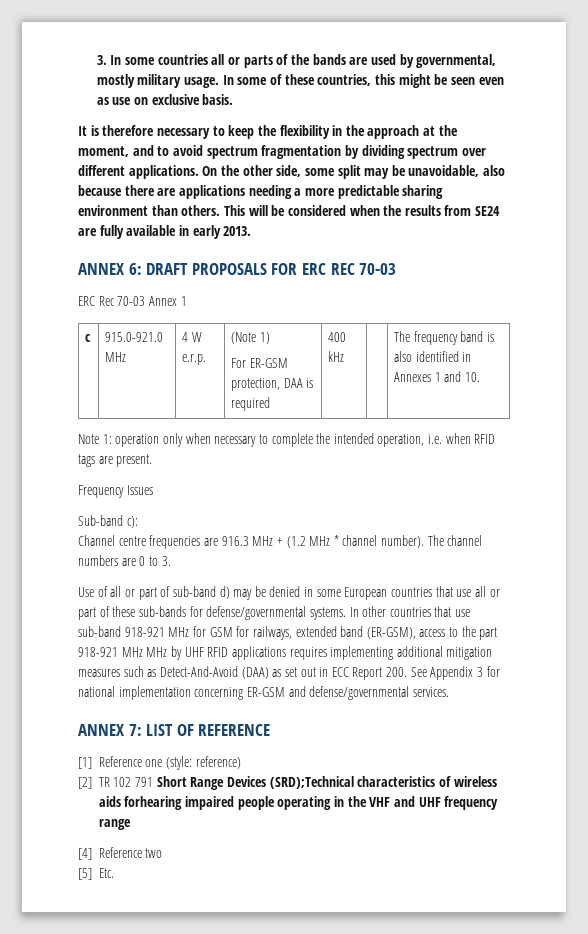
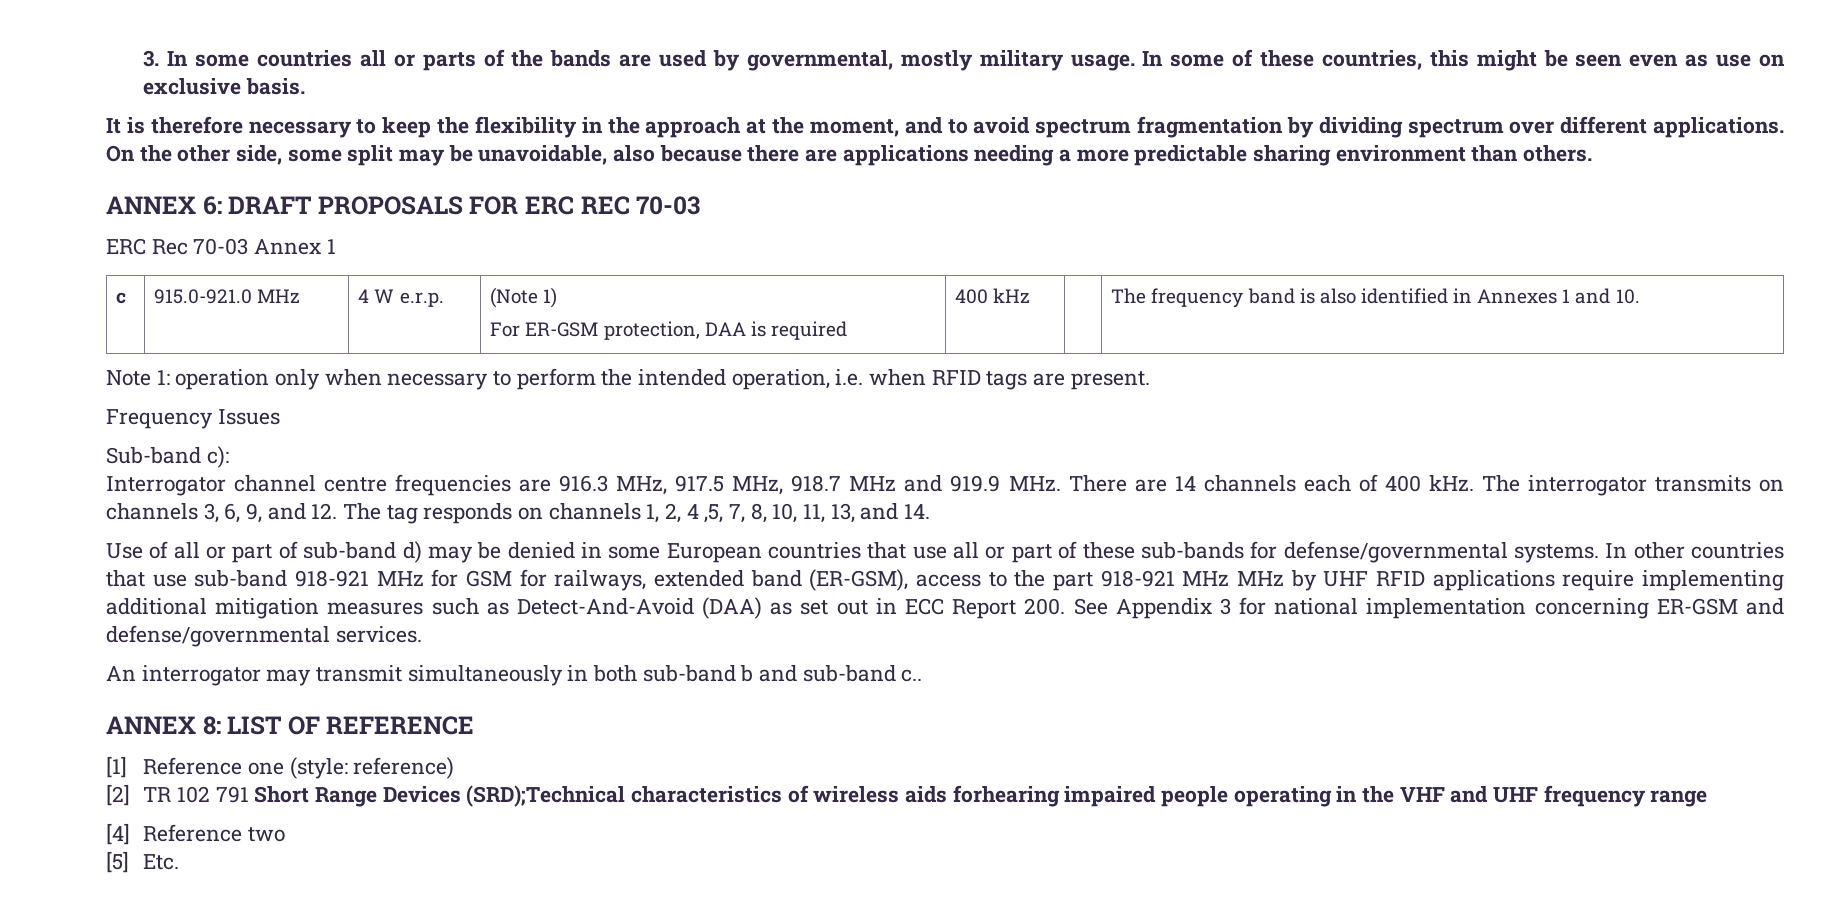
[223,205,501,216] [78,225,252,239] This will be considered when the results from SE24 are fully available in early 2013. -> (1593, 153) none
[271,433,313,447] complete -> [516,368,596,390] perform
[78,535,115,546] Channel -> [106,475,317,496] Interrogator channel
[252,535,483,548] [78,555,171,566] MHz + (1.2 MHz * channel number). The channel numbers are 0 to 3. -> [616,474,1784,496] [106,503,931,524] MHz, 917.5 MHz, 918.7 MHz and 919.9 MHz. There are 14 channels each of 400 kHz. The interrogator transmits on channels 3, 6, 9, and 12. The tag responds on channels 1, 2, 4 ,5, 7, 8, 10, 11, 13, and 14.
[289,647,327,660] requires -> [1562,570,1635,591] require
[78,724,142,736] // ANNEX 7: -> [106,665,923,686] [106,716,221,735] // An interrogator may transmit simultaneously in both sub-band b and sub-band c.. // ANNEX 8:

